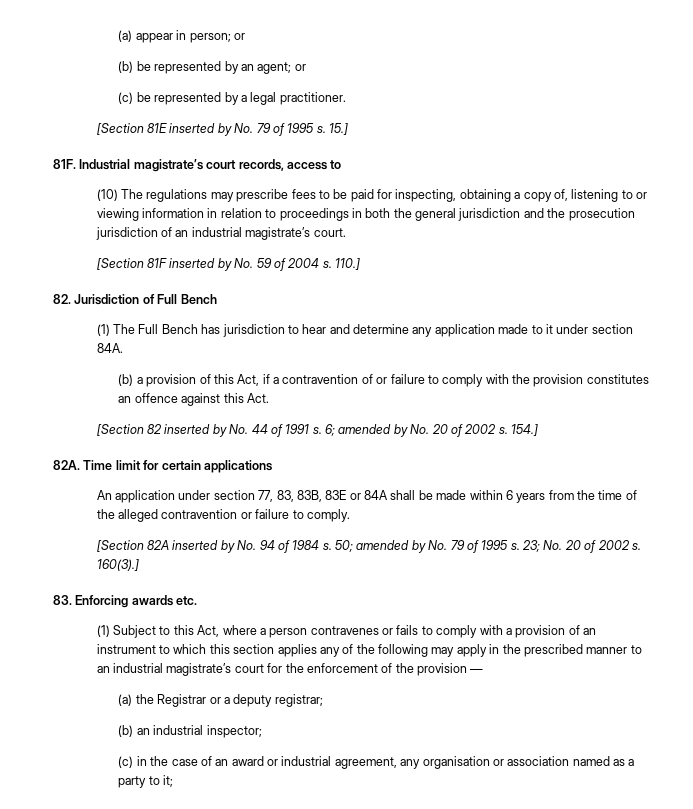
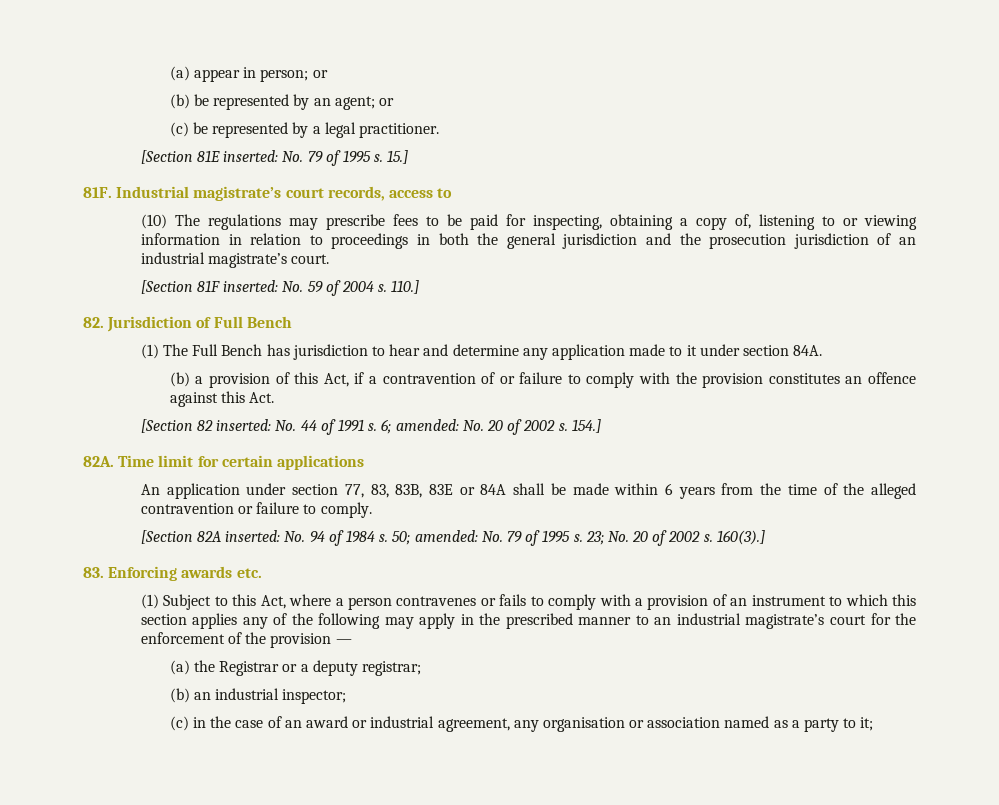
[169,123,232,136] inserted by -> [223,150,279,162] inserted:
[169,258,232,271] inserted by -> [223,280,279,292] inserted:
[164,424,227,437] inserted by -> [216,419,272,431] inserted:
[338,424,408,437] amended by -> [395,419,459,431] amended:
[172,540,235,553] inserted by -> [225,530,281,542] inserted:
[356,540,426,553] amended by -> [414,530,478,542] amended:

